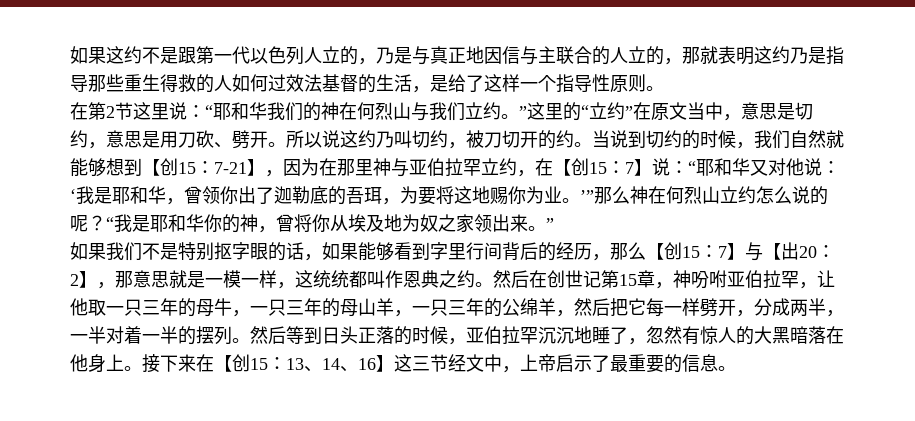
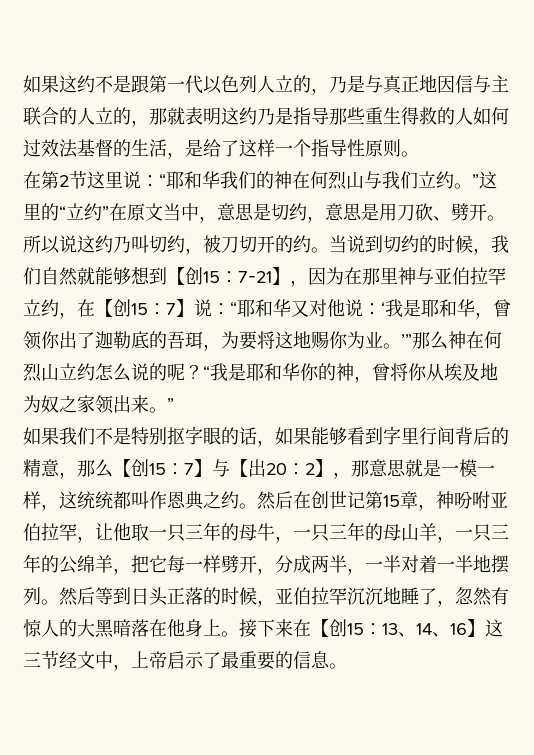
[556,242,592,260] 经历 -> [23,459,60,477] 精意
[574,298,610,316] 然后 -> (131, 571) none
[178,326,196,345] 的 -> [473,555,491,572] 地

